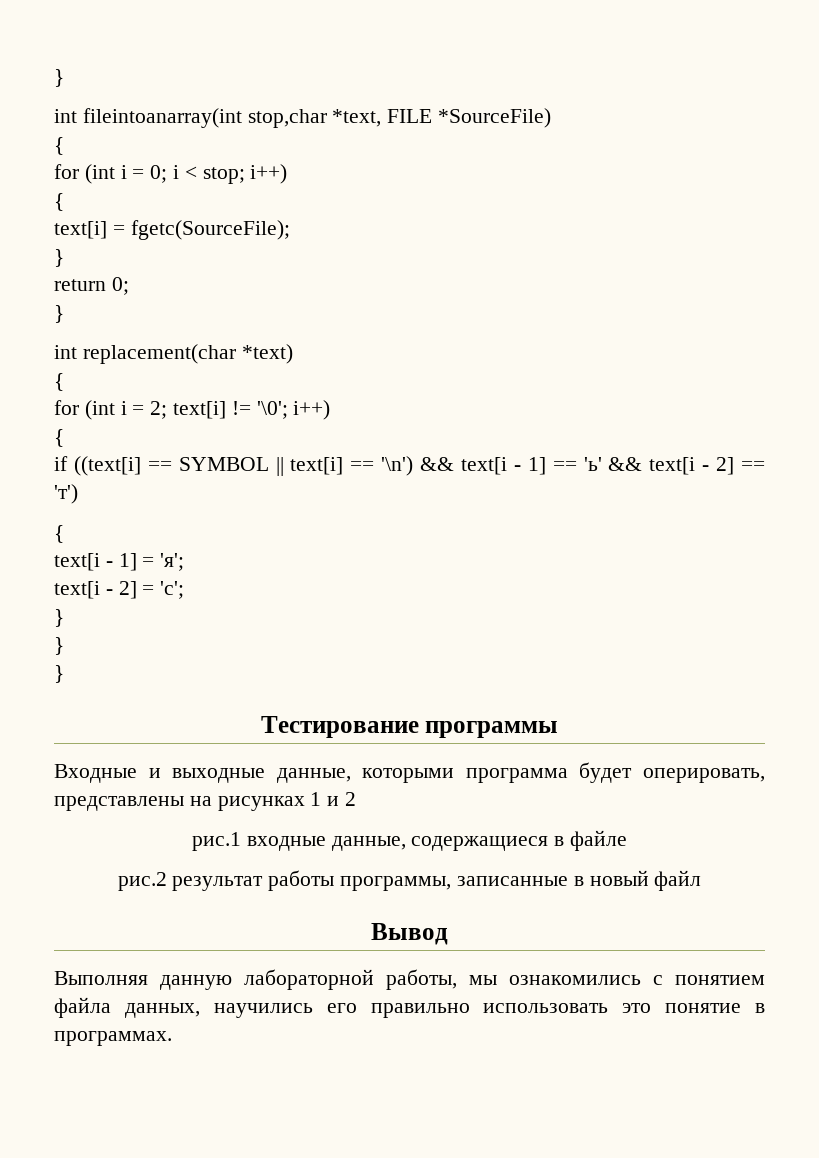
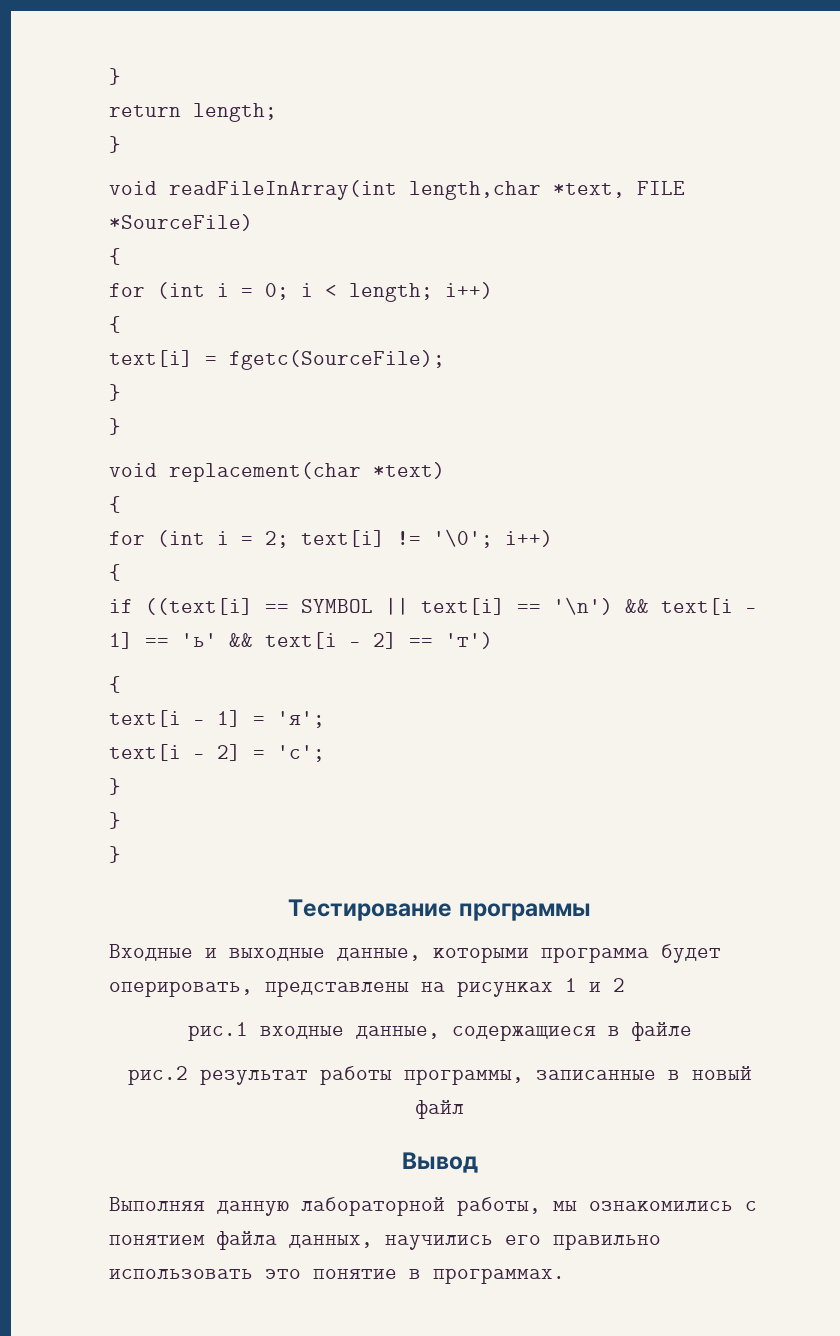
[54,69,64,87] [54,108,327,128] } // int fileintoanarray(int stop,char -> [109,68,121,85] [109,103,277,122] [109,136,121,153] [109,180,541,200] } // return length; // } // void readFileInArray(int length,char
[202,167,245,184] stop; -> [349,283,433,302] length;
[54,277,129,295] [54,305,64,323] [54,345,77,359] // return 0; // } // int -> [109,418,121,435] [109,463,157,477] // } // void

